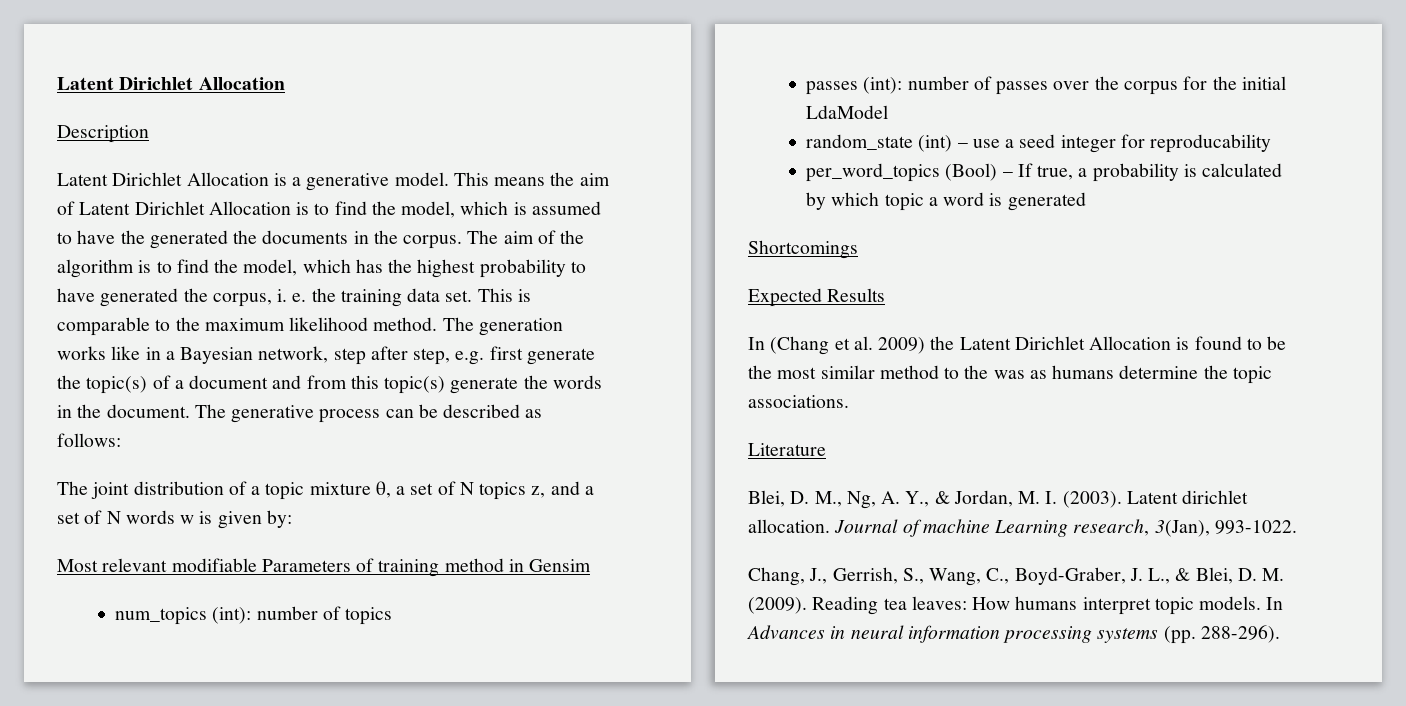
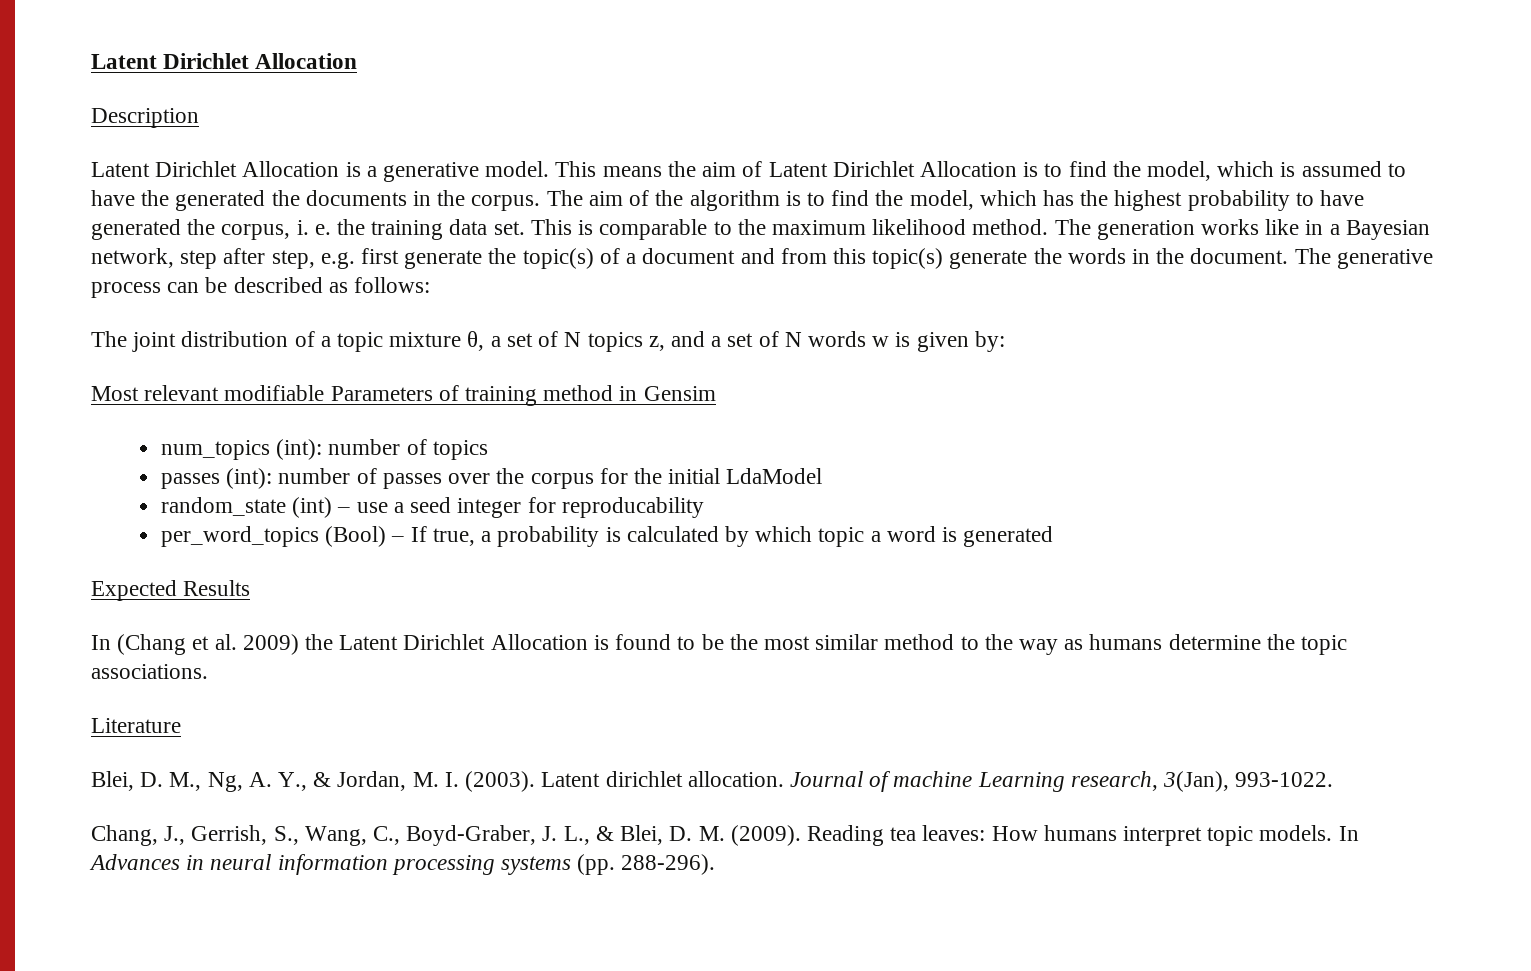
[748,240,858,259] // Shortcomings -> (1054, 536) none
[993,370,1025,379] was -> [1018,639,1058,655] way

